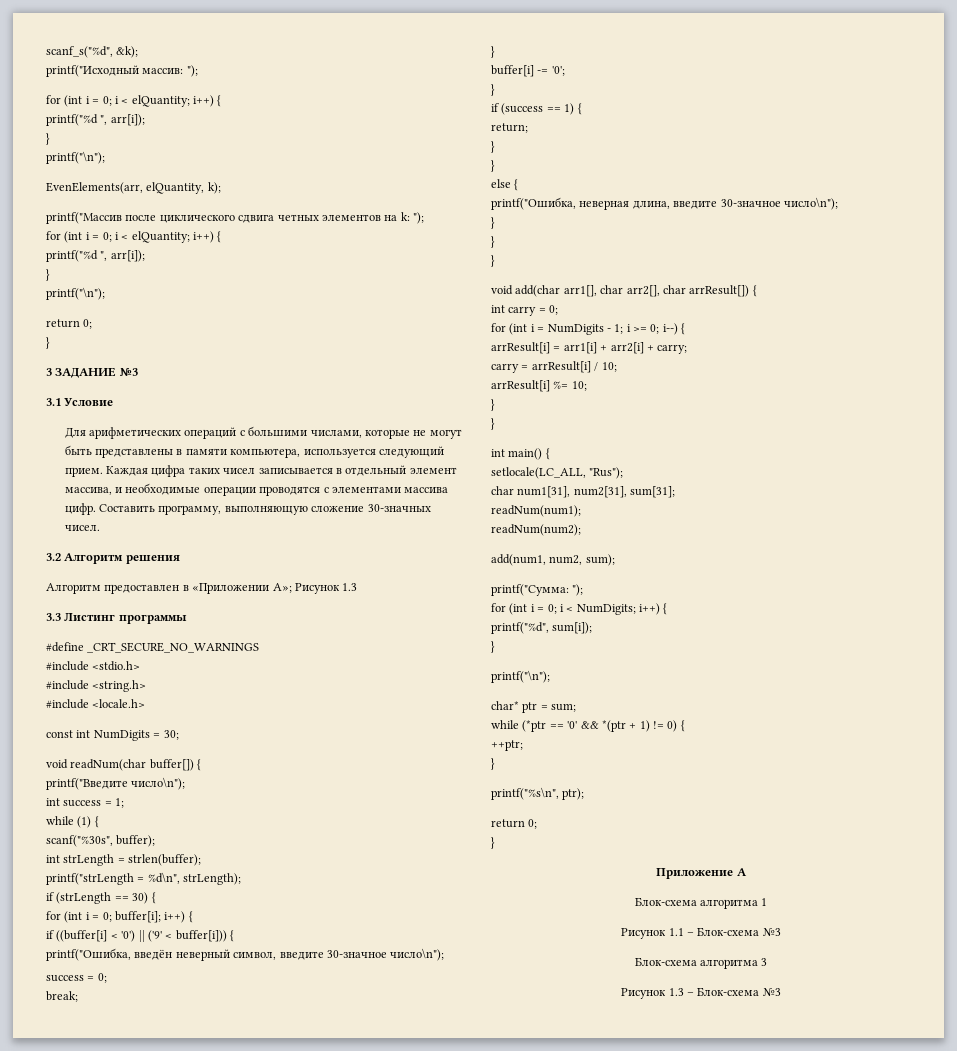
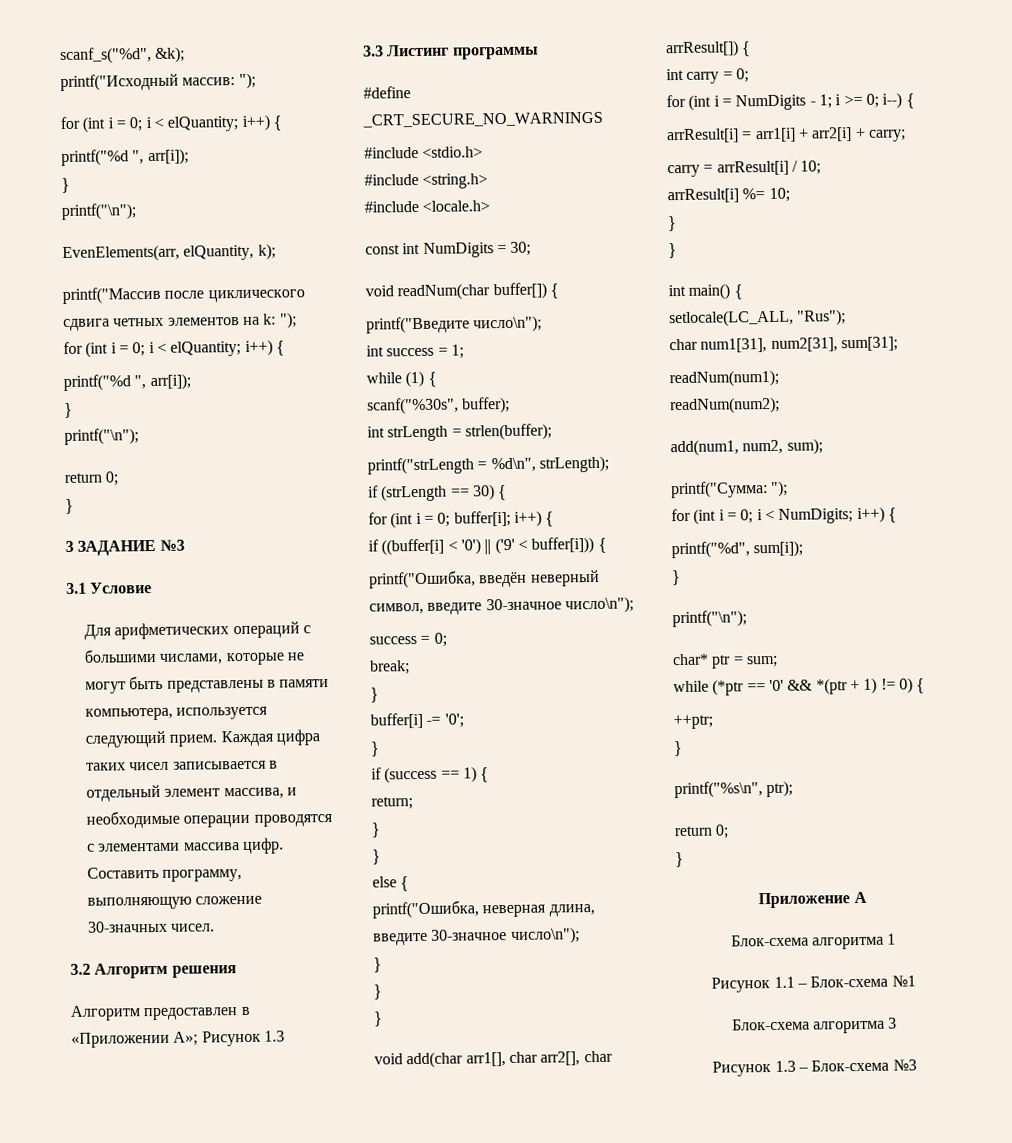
[762,928,781,937] №3 -> [891,975,916,987] №1

